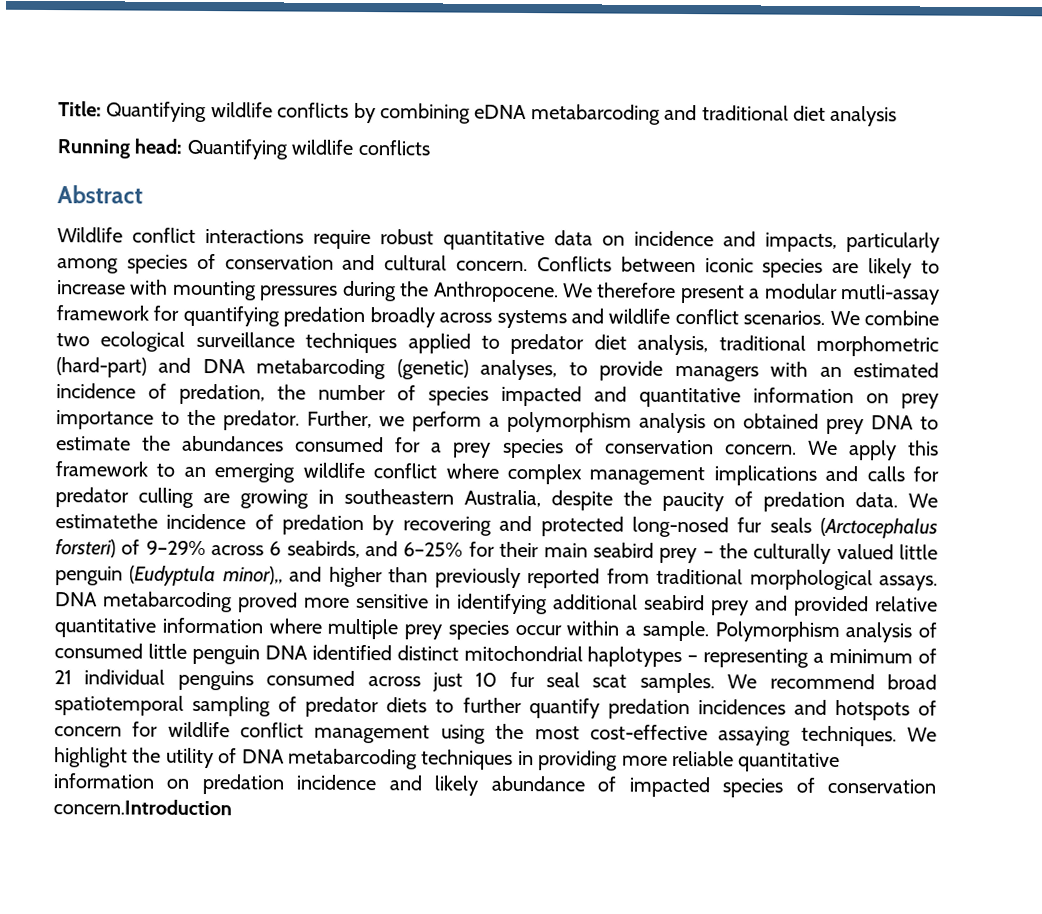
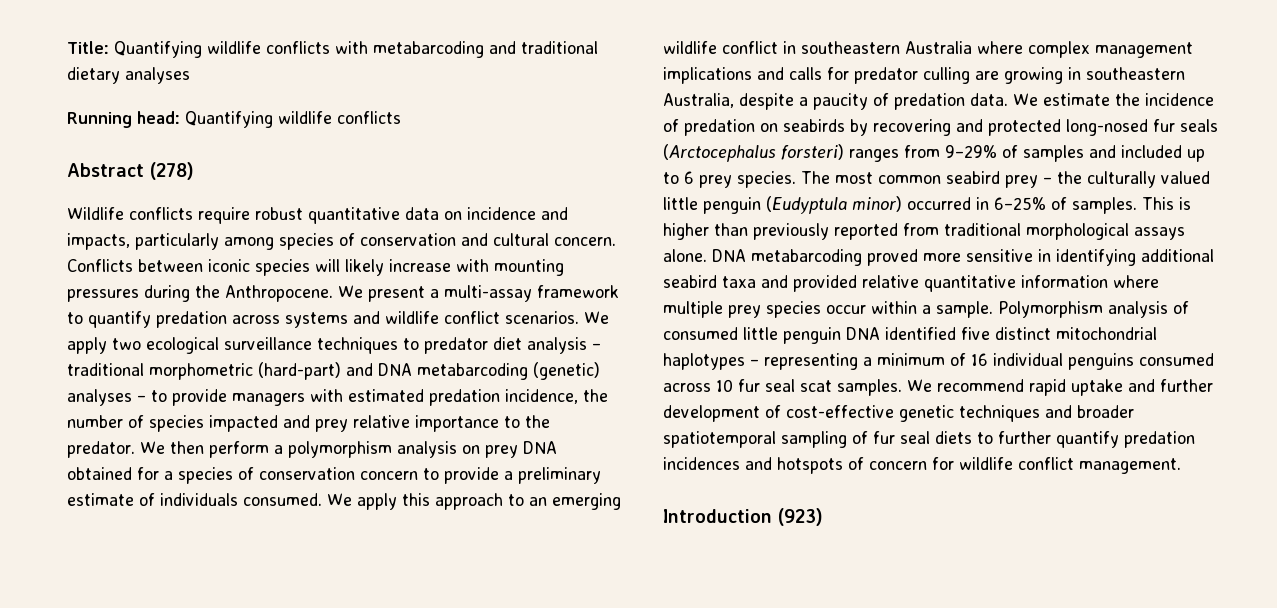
[353,102,528,124] by combining eDNA -> [335,41,368,54] with
[792,105,898,127] diet analysis -> [67,67,190,84] dietary analyses
(143, 194) none -> [150,162,194,180] (278)
[132,227,304,244] conflict interactions -> [129,207,193,220] conflicts
[832,258,940,279] are likely to -> [315,259,384,276] will likely
[597,282,677,298] therefore -> (363, 291) none
[764,283,940,305] [56,305,435,328] modular mutli-assay framework for quantifying predation broadly -> [444,285,619,302] [67,311,227,328] multi-assay framework to quantify predation
[863,310,939,326] combine -> [67,337,107,354] apply
[407,333,471,354] applied -> (398, 345) none
[637,334,709,356] analysis, -> [527,337,601,354] analysis –
[480,359,558,381] analyses, -> [67,389,146,406] analyses –
[819,362,940,378] [56,383,265,405] an estimated incidence of predation, -> [348,389,578,406] estimated predation incidence,
[639,387,939,409] quantitative information on prey -> [315,415,410,432] prey relative
[307,410,405,429] Further, we -> [140,441,204,454] We then
[742,413,819,429] obtained -> (480, 449) none
[919,416,939,430] [56,435,385,453] to estimate the abundances consumed -> [67,467,132,480] obtained
[452,438,797,459] prey species of conservation concern. -> [178,467,601,484] [67,493,322,506] species of conservation concern to provide a preliminary estimate of individuals consumed.
[55,461,148,477] framework -> [435,493,503,510] approach
(438, 471) none -> [783,41,972,54] in southeastern Australia
[623,490,652,506] the -> [799,97,808,106] a
[55,513,158,529] estimatethe -> [1043,93,1140,106] estimate the
(365, 525) none -> [760,119,845,132] on seabirds
[121,539,588,558] of 9–29% across 6 seabirds, and 6–25% for their main -> [849,145,1205,162] [663,171,941,188] ranges from 9–29% of samples and included up to 6 prey species. The most common
[222,566,323,585] minor),, and -> [852,196,1191,214] minor) occurred in 6–25% of samples. This is
[879,575,939,591] assays. -> [1134,227,1185,240] [663,249,707,262] assays alone.
[711,600,749,616] prey -> [722,276,756,288] taxa
(392, 652) none -> [961,327,990,340] five
[54,670,72,685] 21 -> [971,353,988,366] 16
[431,672,463,692] just -> (711, 387) none
[886,674,937,690] broad -> [1029,379,1213,396] [663,405,1134,422] rapid uptake and further development of cost-effective genetic techniques and broader
[305,696,380,718] predator -> [873,431,930,444] fur seal
[314,723,938,747] [54,747,841,773] [53,773,937,798] [53,799,232,816] management using the most cost-effective assaying techniques. We highlight the utility of DNA metabarcoding techniques in providing more reliable quantitative information on predation incidence and likely abundance of impacted species of conservation concern.Introduction -> [1079,458,1181,474] [663,508,823,526] management. // Introduction (923)

